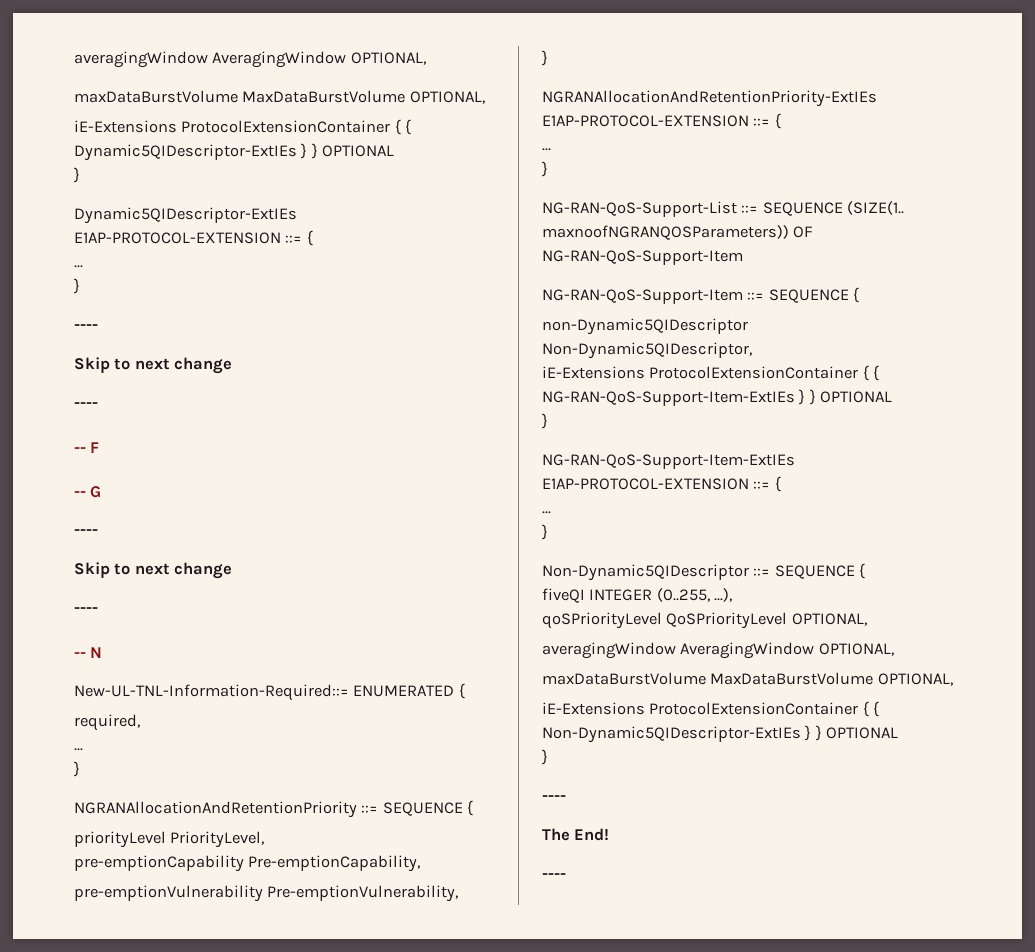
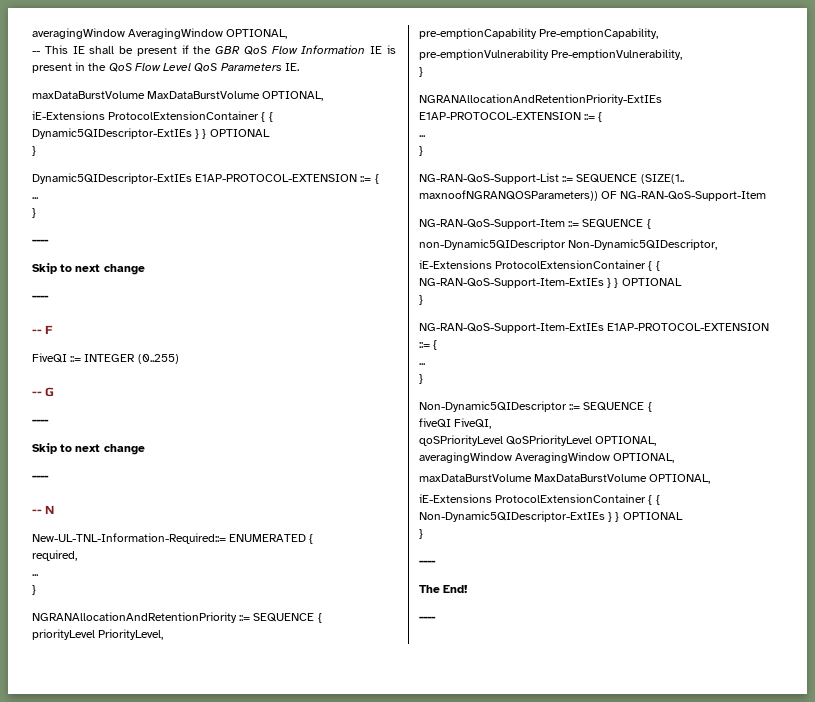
[74,51,426,68] averagingWindow AveragingWindow OPTIONAL, -> [32,28,288,39] [32,45,397,56] [32,62,299,73] averagingWindow AveragingWindow OPTIONAL, // -- This IE shall be present if the GBR QoS Flow Information IE is present in the QoS Flow Level QoS Parameters IE.
(100, 447) none -> [32,353,179,364] // FiveQI ::= INTEGER (0..255)
[589,588,733,602] INTEGER (0..255, ...), -> [454,418,492,429] FiveQI,

